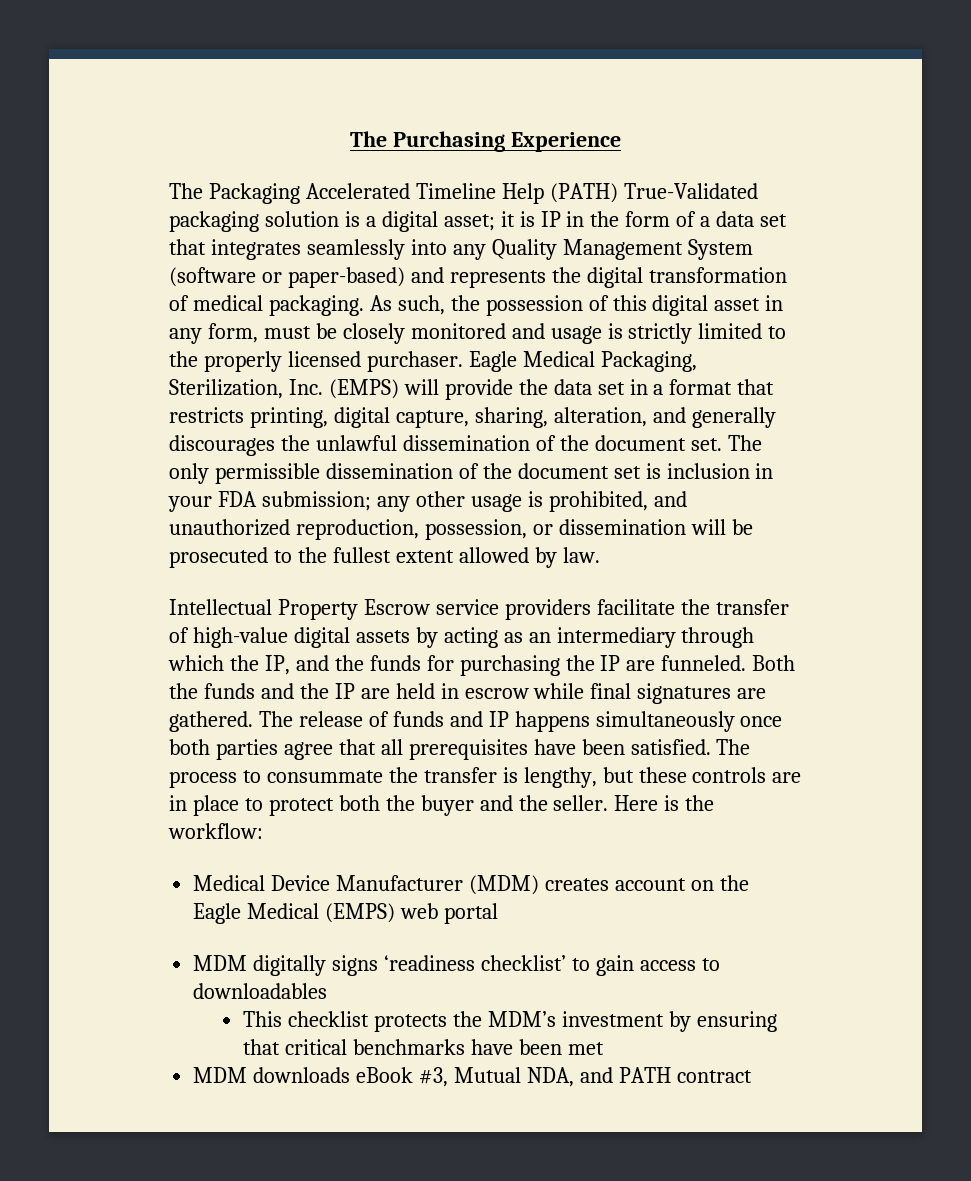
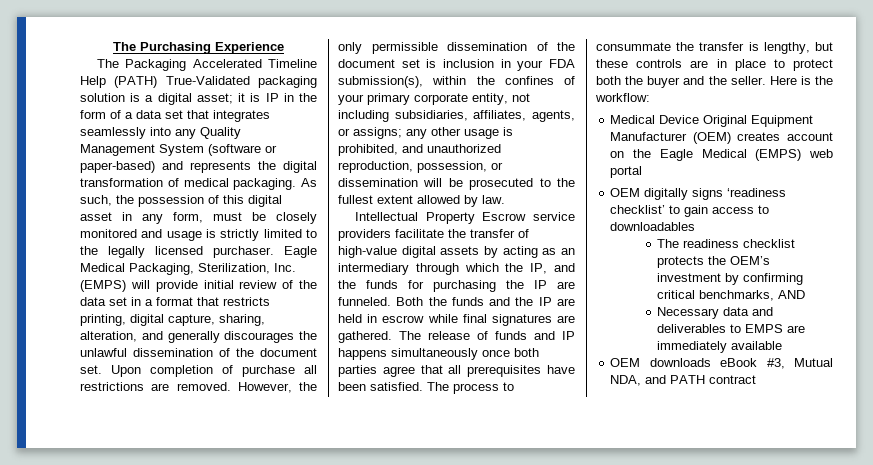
[203,351,282,372] properly -> [108,246,145,258] legally
(513, 389) none -> [203,280,294,289] initial review of
[727,435,762,451] The -> [111,365,317,377] [80,382,317,393] Upon completion of purchase all restrictions are removed. However, the
[261,491,371,511] submission; -> [338,76,575,88] [338,93,530,105] [338,110,575,122] [338,127,402,139] submission(s), within the confines of your primary corporate entity, not including subsidiaries, affiliates, agents, or assigns;
[336,875,540,895] Manufacturer (MDM) -> [703,115,814,127] [610,132,731,144] Original Equipment Manufacturer (OEM)
[193,955,248,971] MDM -> [610,188,641,197] OEM
[243,1011,283,1027] This -> [657,239,740,248] The readiness
[488,1011,557,1027] MDM’s -> [730,256,771,265] OEM’s
[696,1011,777,1032] [243,1039,604,1055] [193,1067,248,1083] ensuring that critical benchmarks have been met // MDM -> [743,273,804,285] [657,290,806,301] [657,307,774,319] [657,324,806,333] [657,341,783,353] [610,358,641,367] confirming critical benchmarks, AND // Necessary data and deliverables to EMPS are immediately available // OEM

